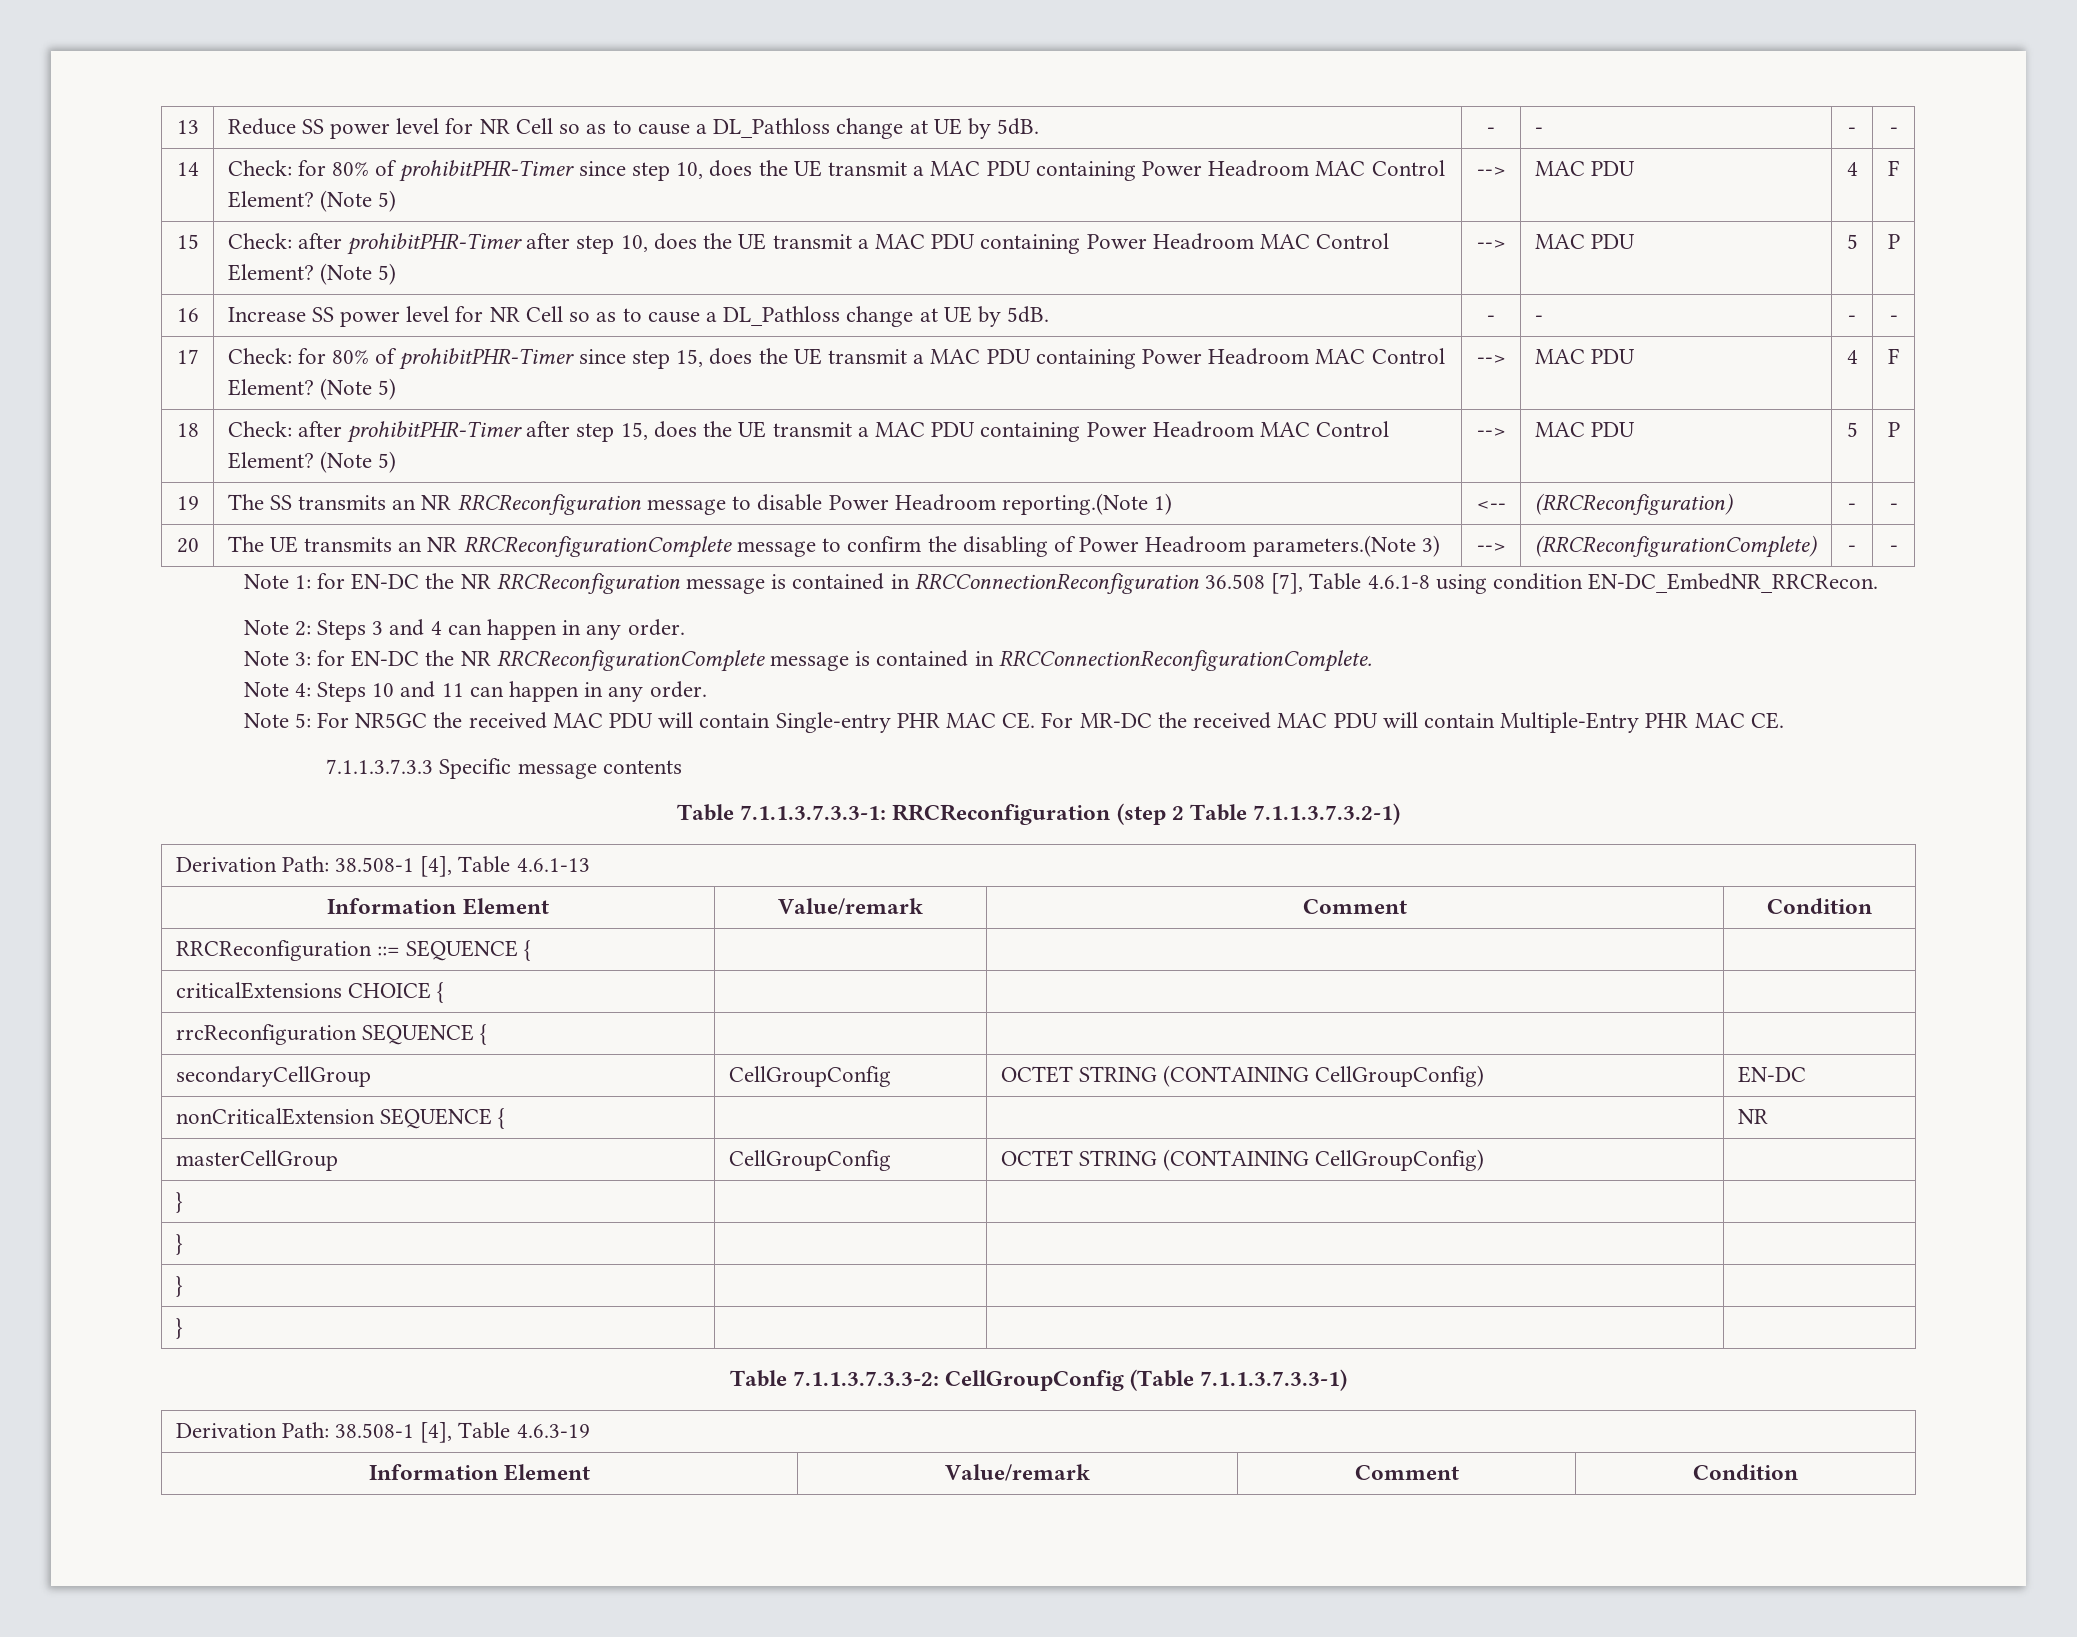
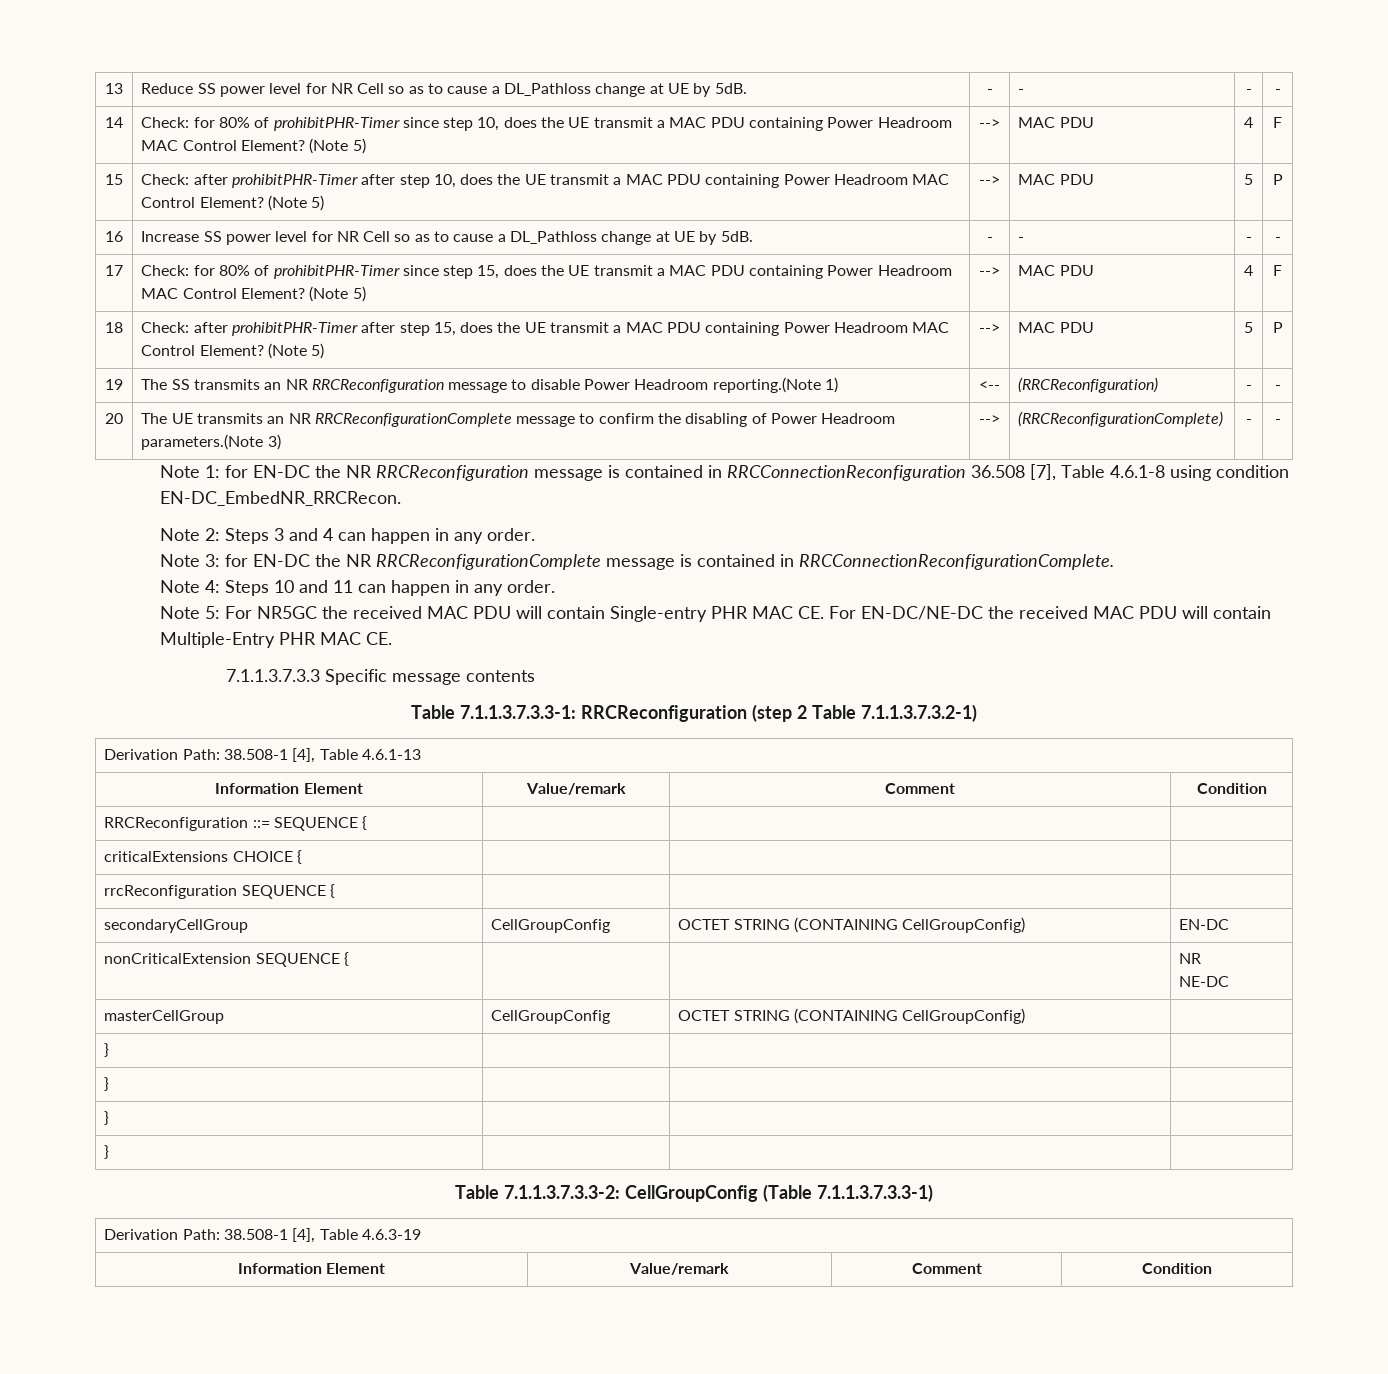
[1079,713,1152,728] MR-DC -> [861,606,984,620] EN-DC/NE-DC
(1768, 1116) none -> [1179,976,1230,987] // NE-DC

